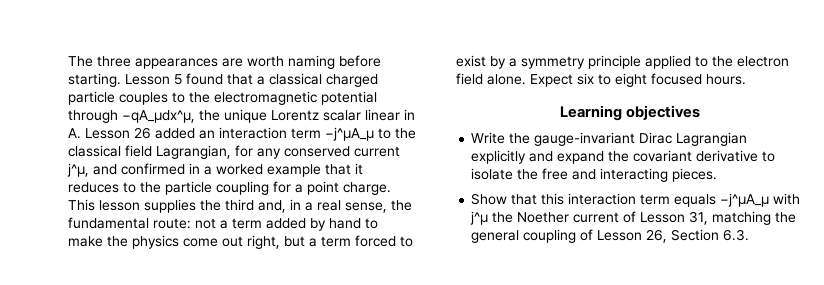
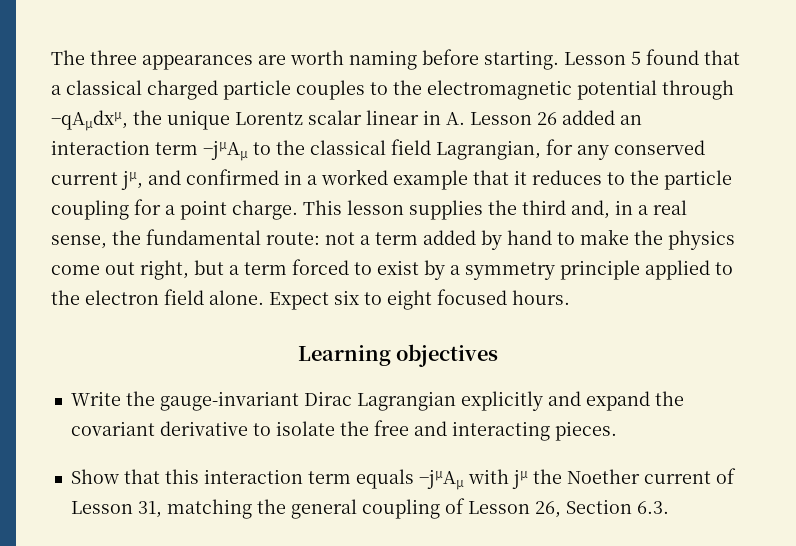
[122,110,195,123] −qA_μdx^μ, -> [51,110,128,131] −qAμdxμ,
[325,127,374,141] −j^μA_μ -> [203,140,248,161] −jμAμ
[67,163,89,177] j^μ, -> [121,170,143,190] jμ,
[720,193,801,207] [470,211,489,225] −j^μA_μ with j^μ -> [418,469,528,490] −jμAμ with jμ

